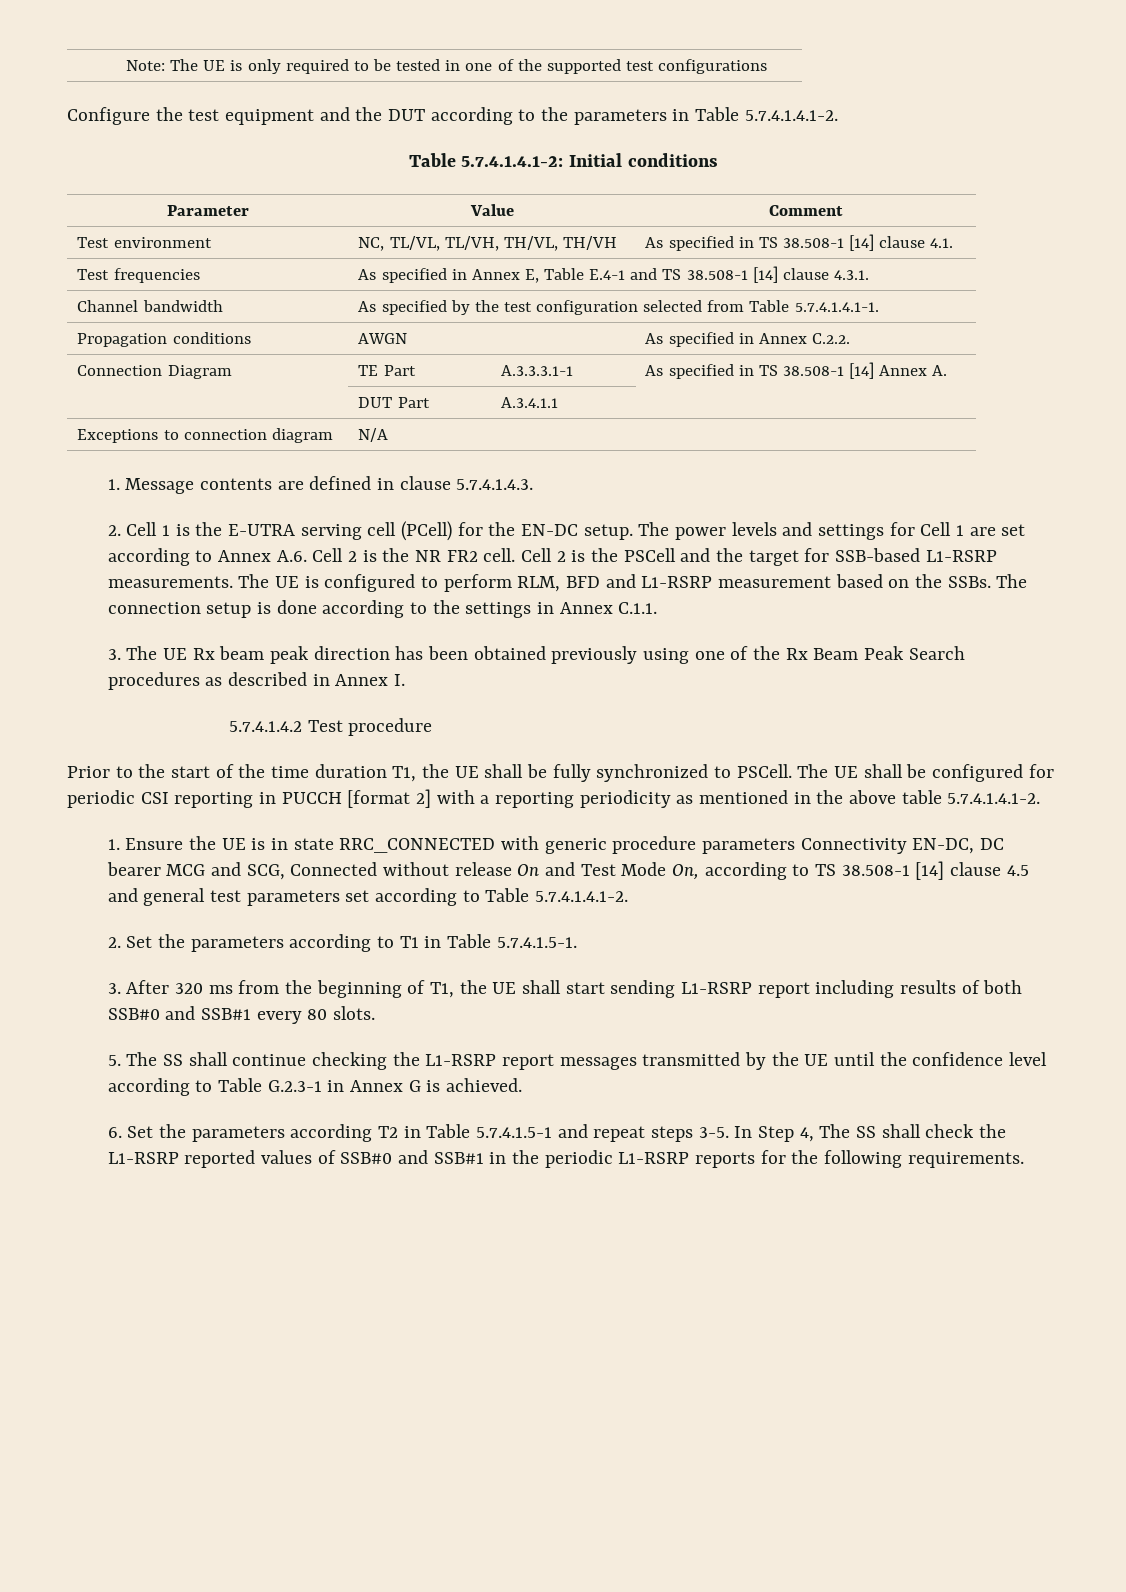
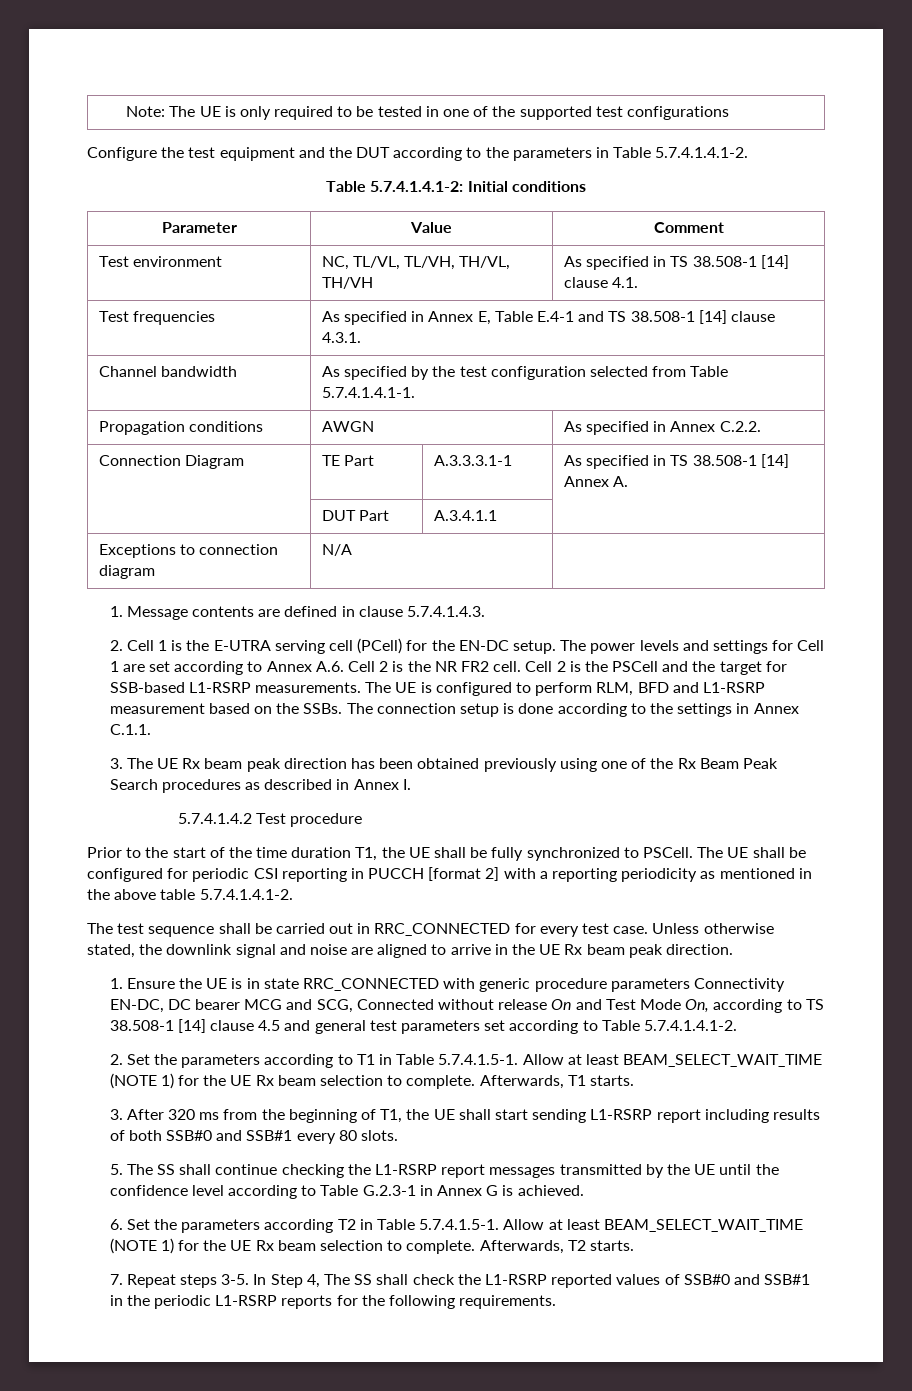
(1041, 798) none -> [87,923,774,937] [87,944,733,958] // The test sequence shall be carried out in RRC_CONNECTED for every test case. Unless otherwise stated, the downlink signal and noise are aligned to arrive in the UE Rx beam peak direction.
(577, 942) none -> [522,1054,823,1067] [109,1073,634,1089] Allow at least BEAM_SELECT_WAIT_TIME (NOTE 1) for the UE Rx beam selection to complete. Afterwards, T1 starts.
[475,1124,646,1142] 5.7.4.1.5-1 and repeat -> [419,1219,803,1232] [109,1238,634,1254] [109,1274,176,1288] 5.7.4.1.5-1. Allow at least BEAM_SELECT_WAIT_TIME (NOTE 1) for the UE Rx beam selection to complete. Afterwards, T2 starts. // 7. Repeat

